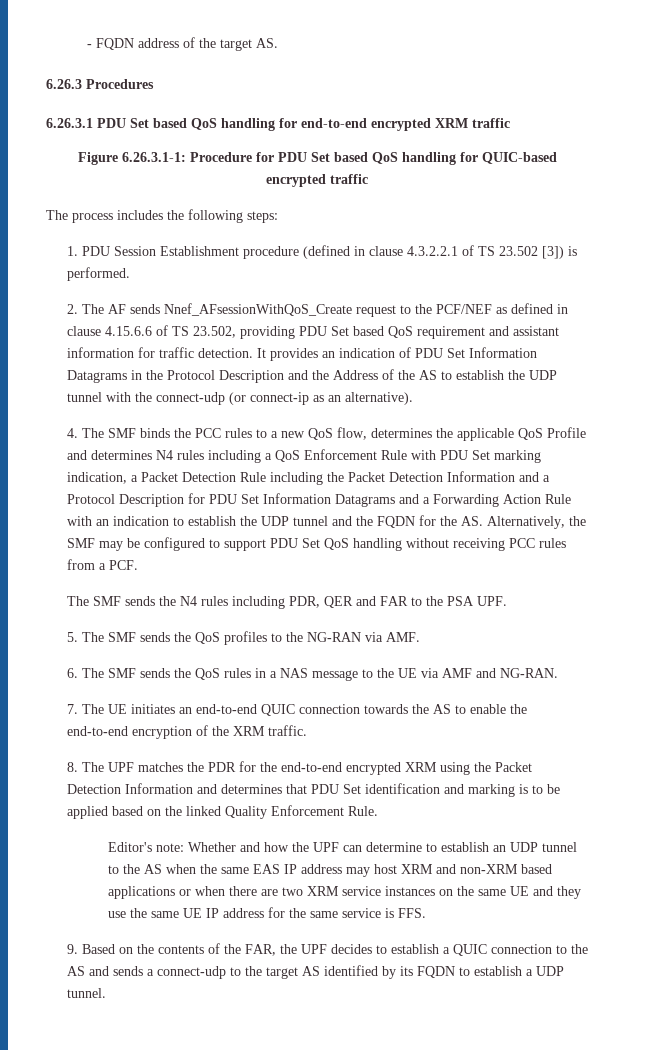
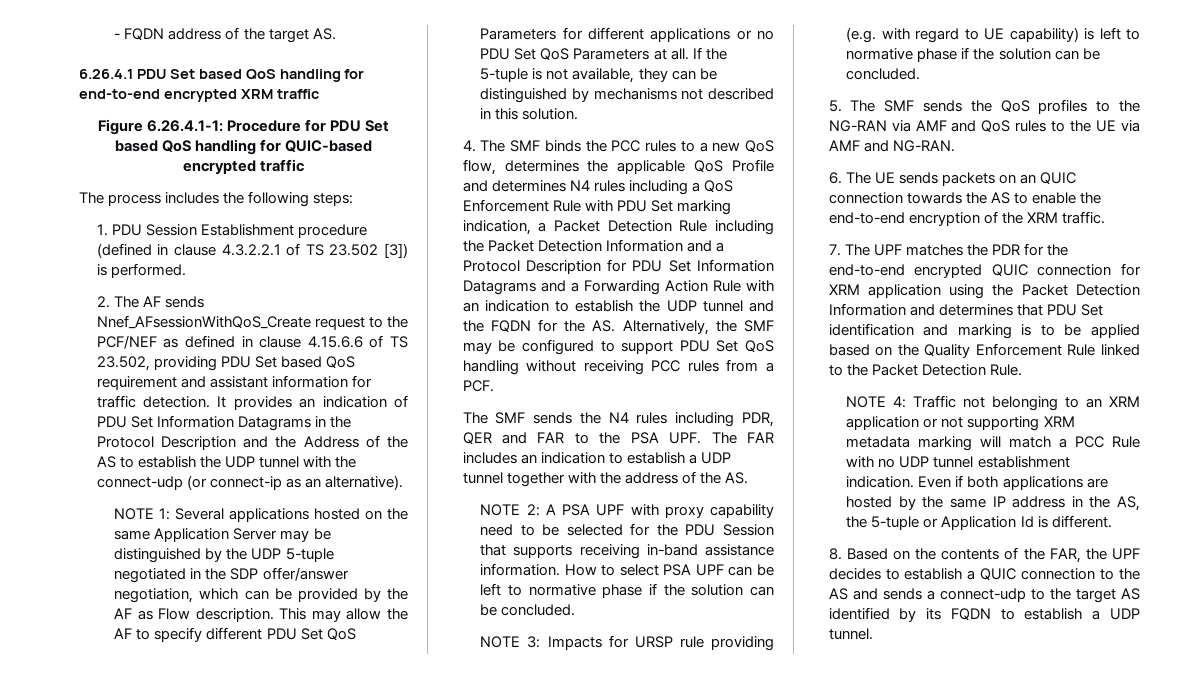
[46,79,154,89] [46,118,93,128] 6.26.3 Procedures // 6.26.3.1 -> [79,69,133,79] 6.26.4.1
[121,152,186,162] 6.26.3.1-1: -> [146,120,223,132] 6.26.4.1-1:
(413, 398) none -> [114,508,408,522] [114,528,331,542] [114,548,334,563] [114,567,349,583] [114,588,408,603] [114,608,409,622] [114,627,356,642] [480,27,774,42] [480,47,727,60] [480,68,717,83] [480,88,774,103] [480,108,579,120] // NOTE 1: Several applications hosted on the same Application Server may be distinguished by the UDP 5-tuple negotiated in the SDP offer/answer negotiation, which can be provided by the AF as Flow description. This may allow the AF to specify different PDU Set QoS Parameters for different applications or no PDU Set QoS Parameters at all. If the 5-tuple is not available, they can be distinguished by mechanisms not described in this solution.
(507, 601) none -> [711,432,774,444] [462,452,731,464] [462,471,749,487] [480,504,774,518] [480,523,774,536] [480,544,774,559] [480,563,774,576] [480,583,774,598] [480,604,576,616] [480,635,774,651] [846,27,1140,43] [846,47,1100,62] [846,68,921,80] The FAR includes an indication to establish a UDP tunnel together with the address of the AS. // NOTE 2: A PSA UPF with proxy capability need to be selected for the PDU Session that supports receiving in-band assistance information. How to select PSA UPF can be left to normative phase if the solution can be concluded. // NOTE 3: Impacts for URSP rule providing (e.g. with regard to UE capability) is left to normative phase if the solution can be concluded.
[385,632,420,642] [66,668,358,681] AMF. // 6. The SMF sends the QoS rules in a NAS message -> [915,120,1047,132] AMF and QoS rules
[66,704,78,714] 7. -> [828,172,842,184] 6.
[130,704,257,714] initiates an end-to-end -> [898,172,1036,186] sends packets on an
[66,762,78,772] 8. -> [828,244,841,256] 7.
[404,762,437,772] XRM -> [991,263,1141,276] [828,284,941,298] QUIC connection for XRM application
[185,806,221,816] linked -> (919, 350) none
[347,806,378,816] [108,842,578,852] [108,864,553,877] [108,886,582,899] [108,907,427,918] [66,944,78,954] Rule. // Editor's note: Whether and how the UPF can determine to establish an UDP tunnel to the AS when the same EAS IP address may host XRM and non-XRM based applications or when there are two XRM service instances on the same UE and they use the same UE IP address for the same service is FFS. // 9. -> [1067,344,1140,356] [828,364,1022,376] [846,395,1140,411] [846,416,1075,431] [846,436,1140,451] [846,456,1070,468] [846,475,1108,490] [846,496,1140,511] [846,515,1112,530] [828,548,842,560] Rule linked to the Packet Detection Rule. // NOTE 4: Traffic not belonging to an XRM application or not supporting XRM metadata marking will match a PCC Rule with no UDP tunnel establishment indication. Even if both applications are hosted by the same IP address in the AS, the 5-tuple or Application Id is different. // 8.

